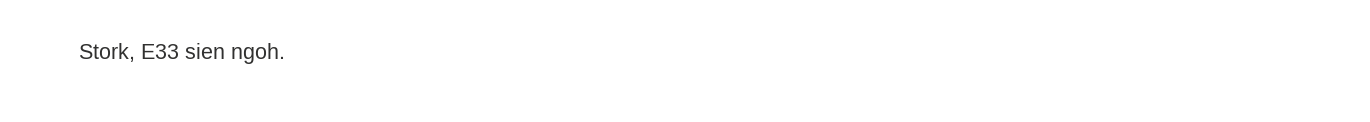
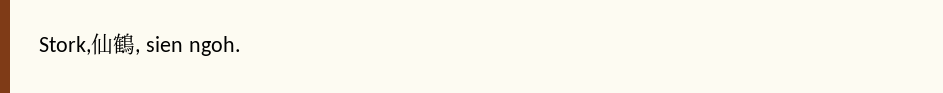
[141,44,179,59] E33 -> [91,33,140,55] 仙鶴,

